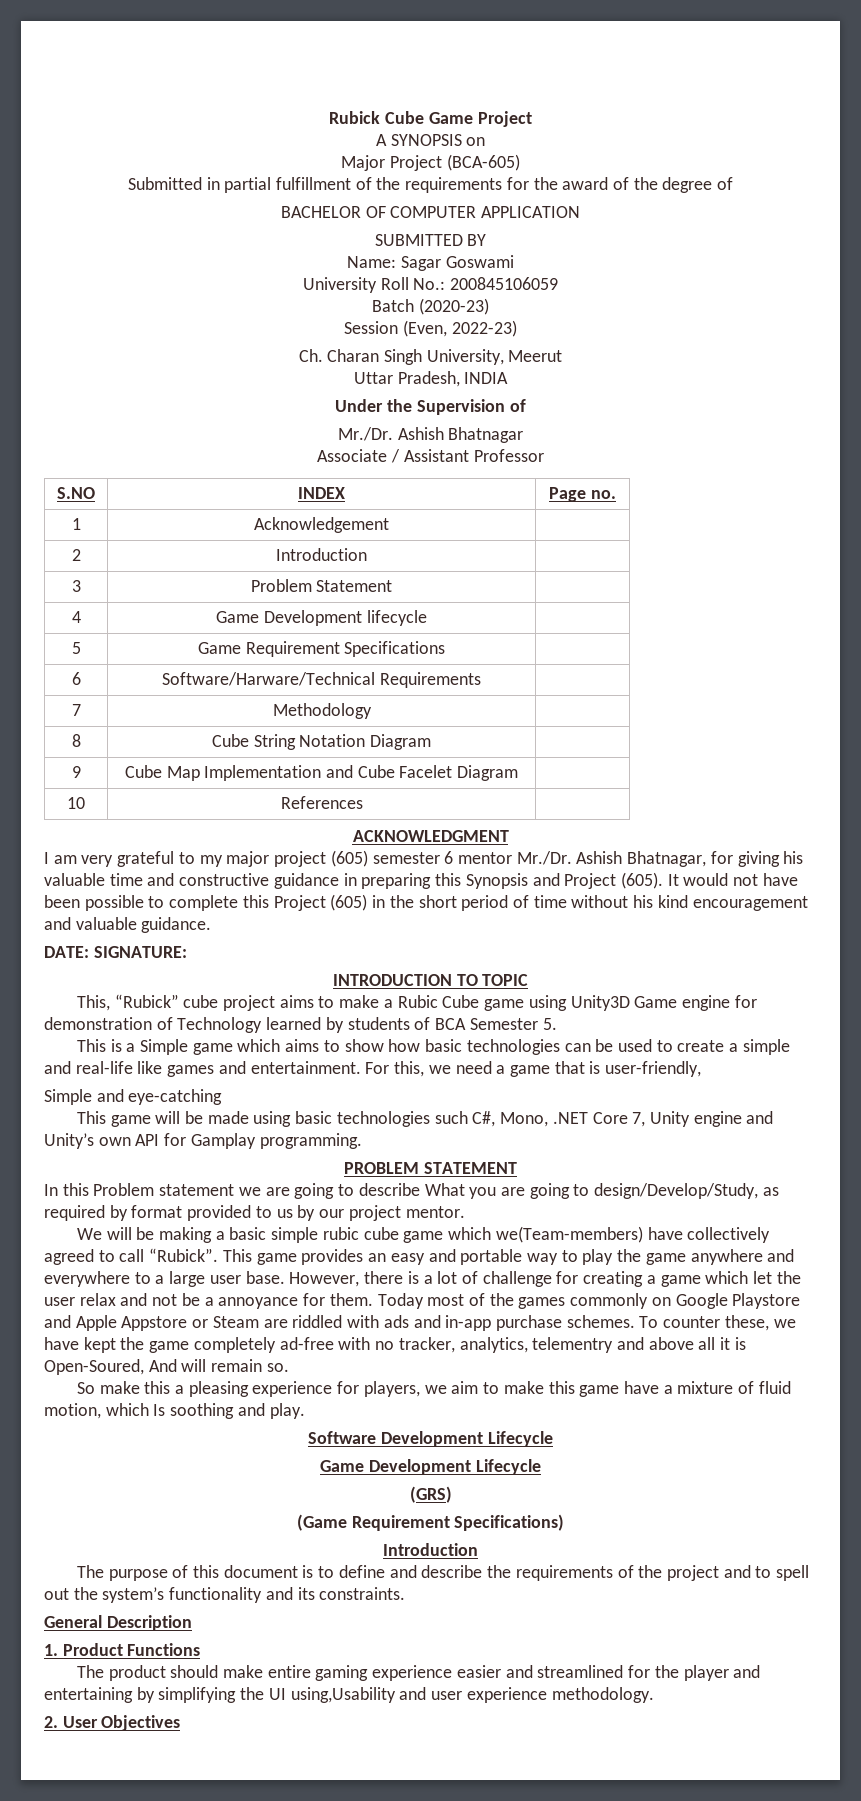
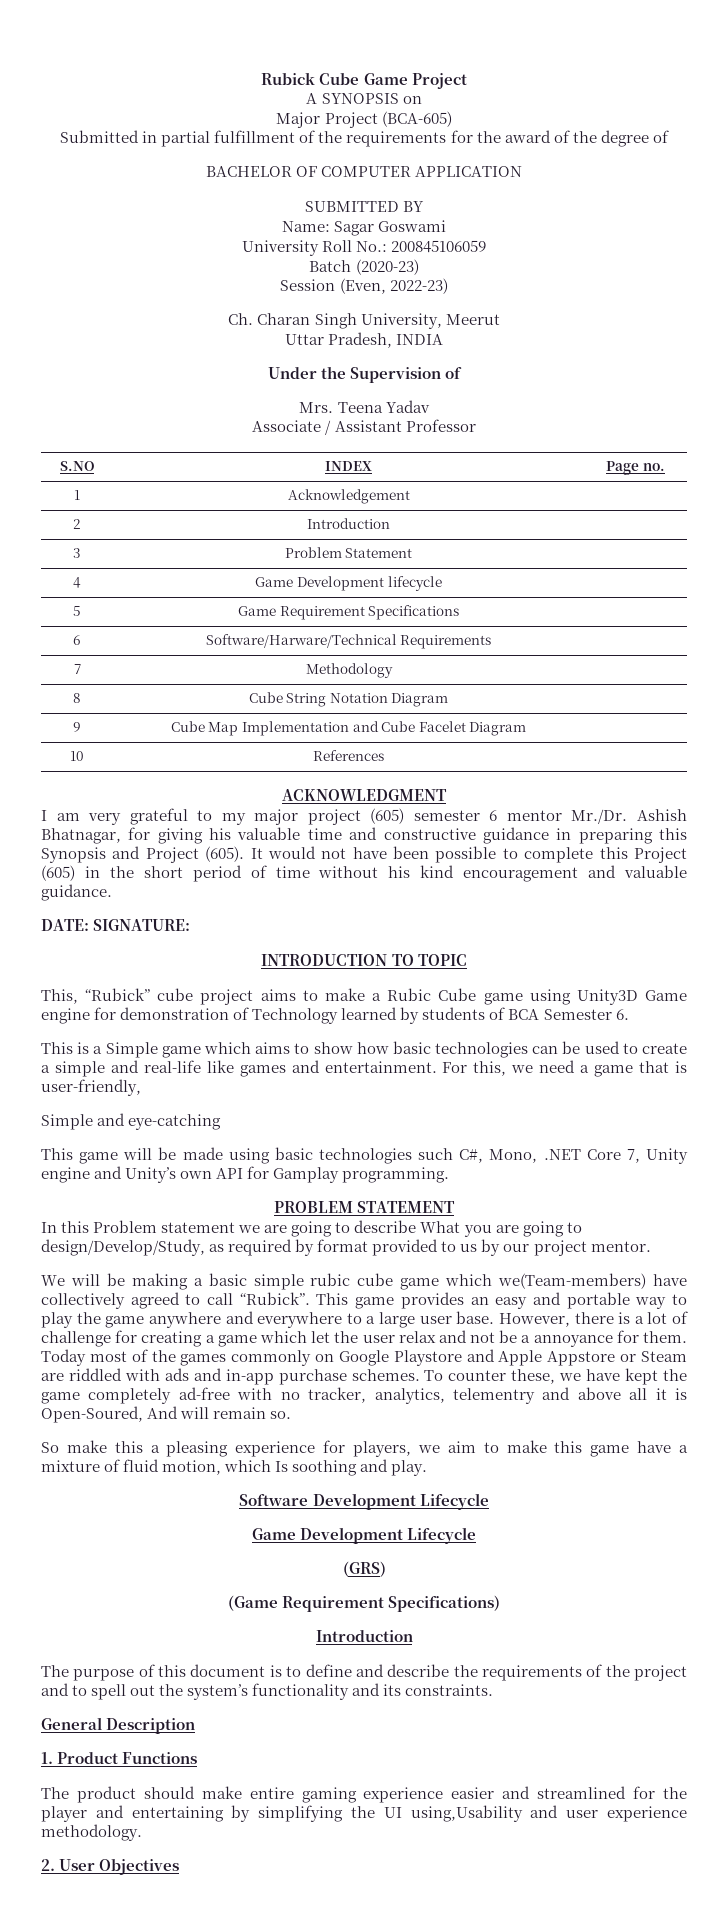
[337,427,524,443] Mr./Dr. Ashish Bhatnagar -> [299,400,430,413] Mrs. Teena Yadav
[542,1018,557,1030] 5. -> [615,1009,629,1020] 6.

